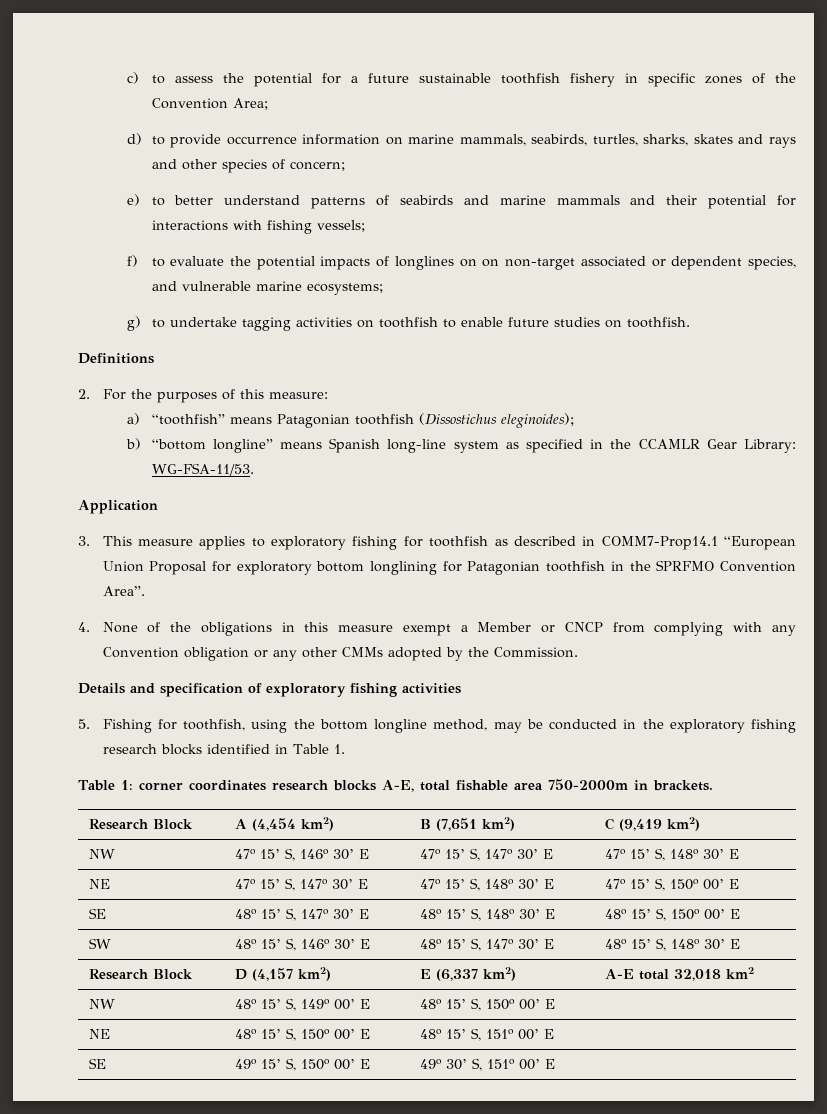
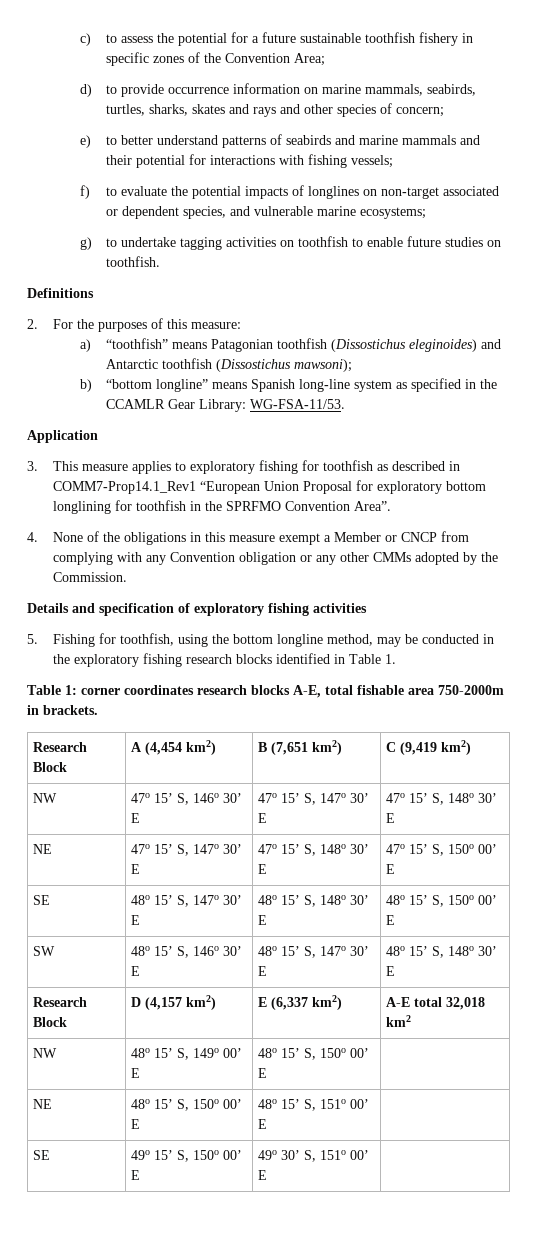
[482,259,500,267] on -> (378, 192) none
[500,413,574,428] eleginoides); -> [409,339,502,352] [106,358,353,372] eleginoides) and Antarctic toothfish (Dissostichus mawsoni);
[601,536,718,550] COMM7-Prop14.1 -> [53,481,197,494] COMM7-Prop14.1_Rev1
[467,561,541,575] Patagonian -> (133, 505) none

